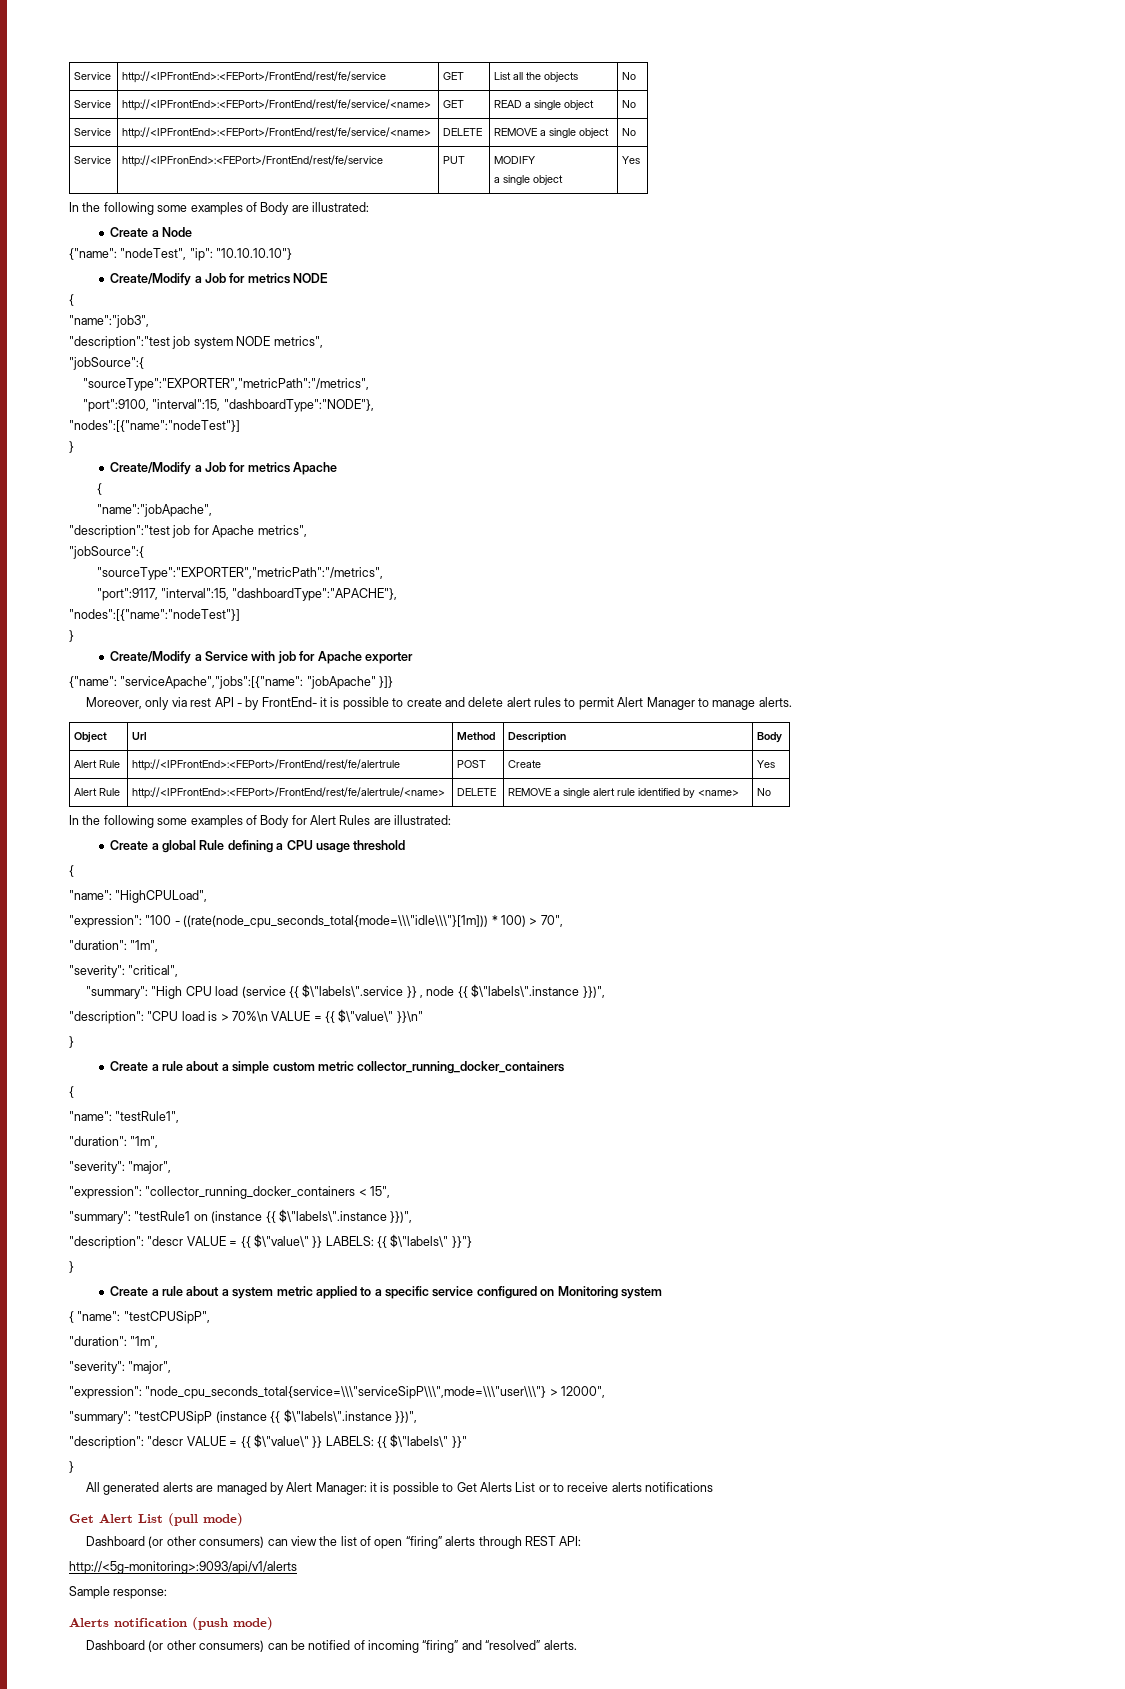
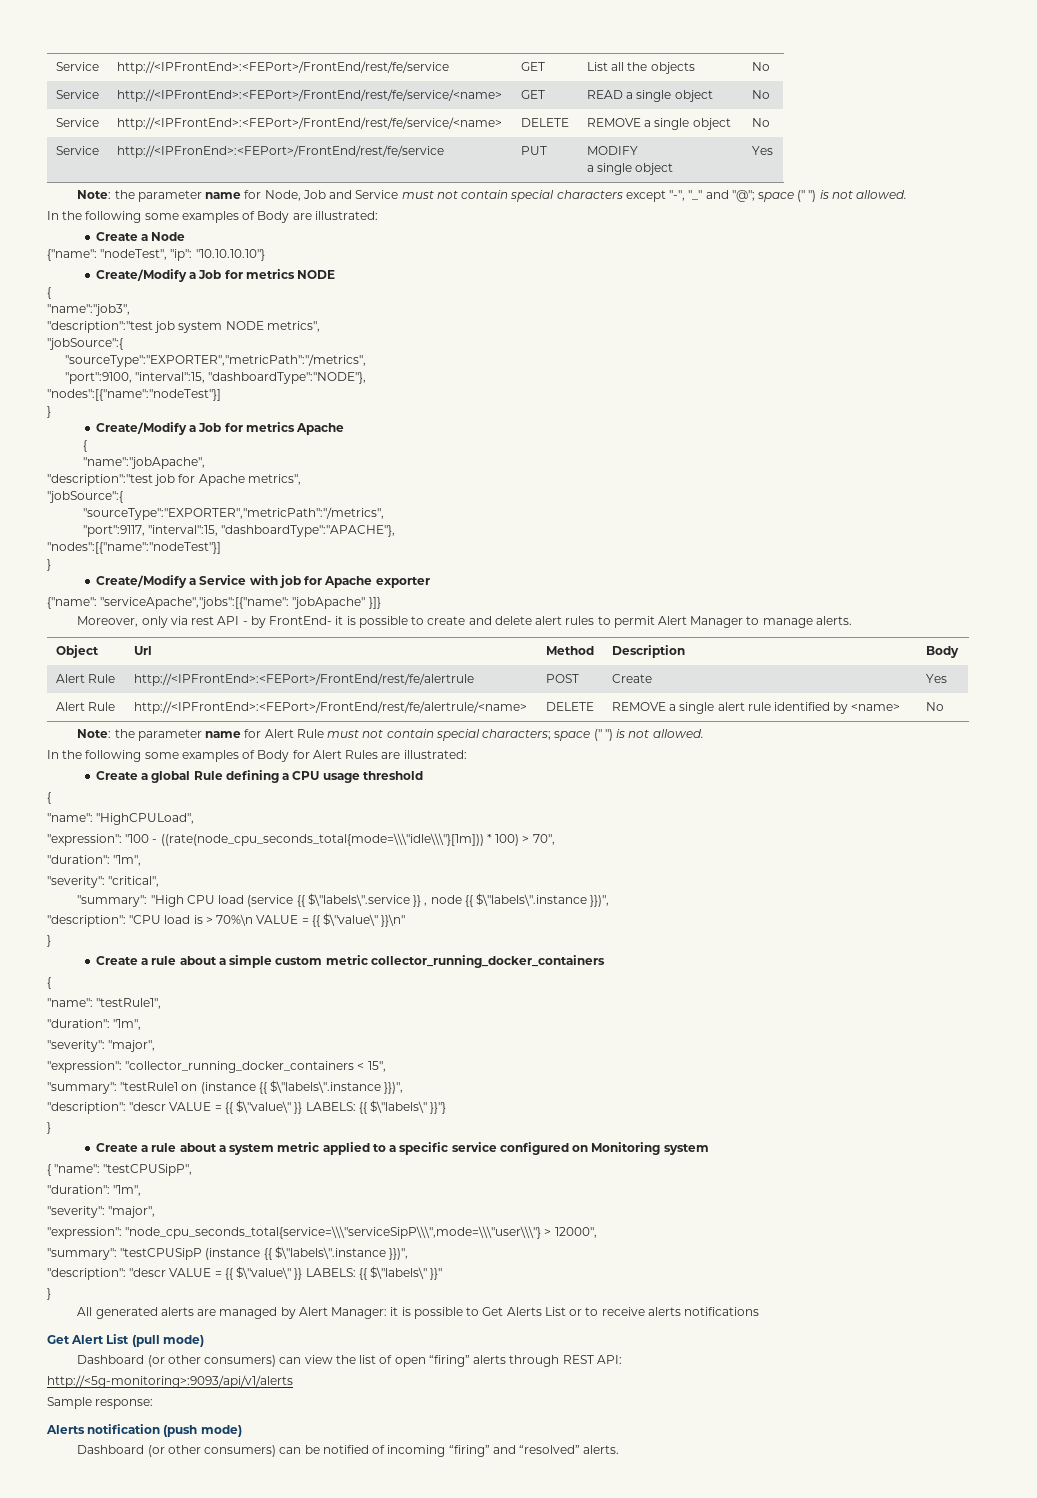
(641, 160) none -> [77,190,908,202] // Note: the parameter name for Node, Job and Service must not contain special characters except "-", "_" and "@"; space (" ") is not allowed.
(772, 792) none -> [77,729,704,741] // Note: the parameter name for Alert Rule must not contain special characters; space (" ") is not allowed.

